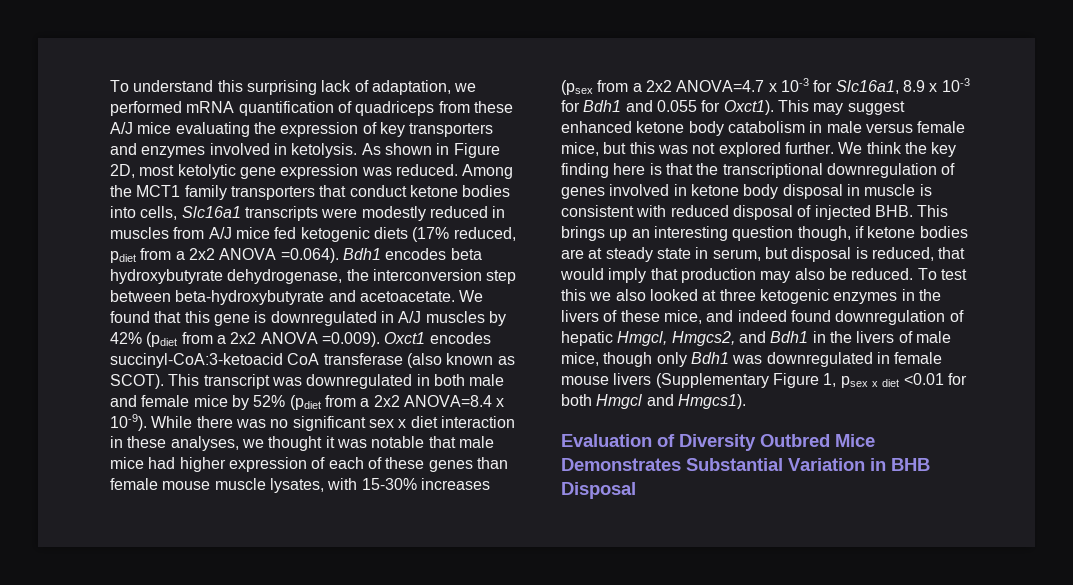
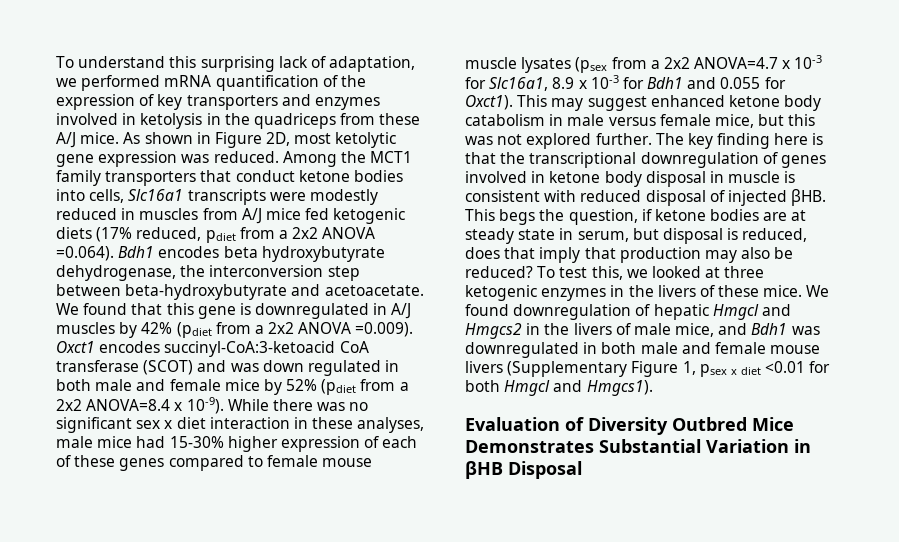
[355,101,513,116] [110,122,250,137] quadriceps from these A/J mice evaluating -> (338, 81) none
[291,143,358,158] ketolysis. -> [140,113,421,129] [56,132,120,148] ketolysis in the quadriceps from these A/J mice.
[406,353,515,368] [110,374,413,389] (also known as SCOT). This transcript was downregulated -> [143,360,381,376] (SCOT) and was down regulated
[241,436,456,451] we thought it was notable that -> (425, 425) none
(176, 463) none -> [169,436,224,448] 15-30%
[476,457,508,469] than -> [168,455,263,471] compared to
[269,478,490,493] lysates, with 15-30% increases -> [521,57,572,73] lysates
[838,142,927,154] We think the -> [655,133,684,145] The
[874,205,949,217] [561,226,851,241] BHB. This brings up an interesting question though, -> [791,189,827,206] [465,209,638,225] βHB. This begs the question,
[938,247,966,259] [560,268,604,280] that would -> [465,247,536,259] does that
[851,268,914,280] reduced. -> [465,266,533,278] reduced?
[561,289,646,301] this we also -> [591,266,648,280] this, we
[663,310,787,324] mice, and indeed -> [763,285,830,297] mice. We
[617,331,809,346] Hmgcl, Hmgcs2, and Bdh1 -> [712,304,791,320] [465,323,522,339] Hmgcl and Hmgcs2
[603,352,687,367] though only -> [718,323,748,335] and
(890, 358) none -> [601,342,711,354] both male and
[891,458,930,471] BHB -> [465,461,503,479] βHB

